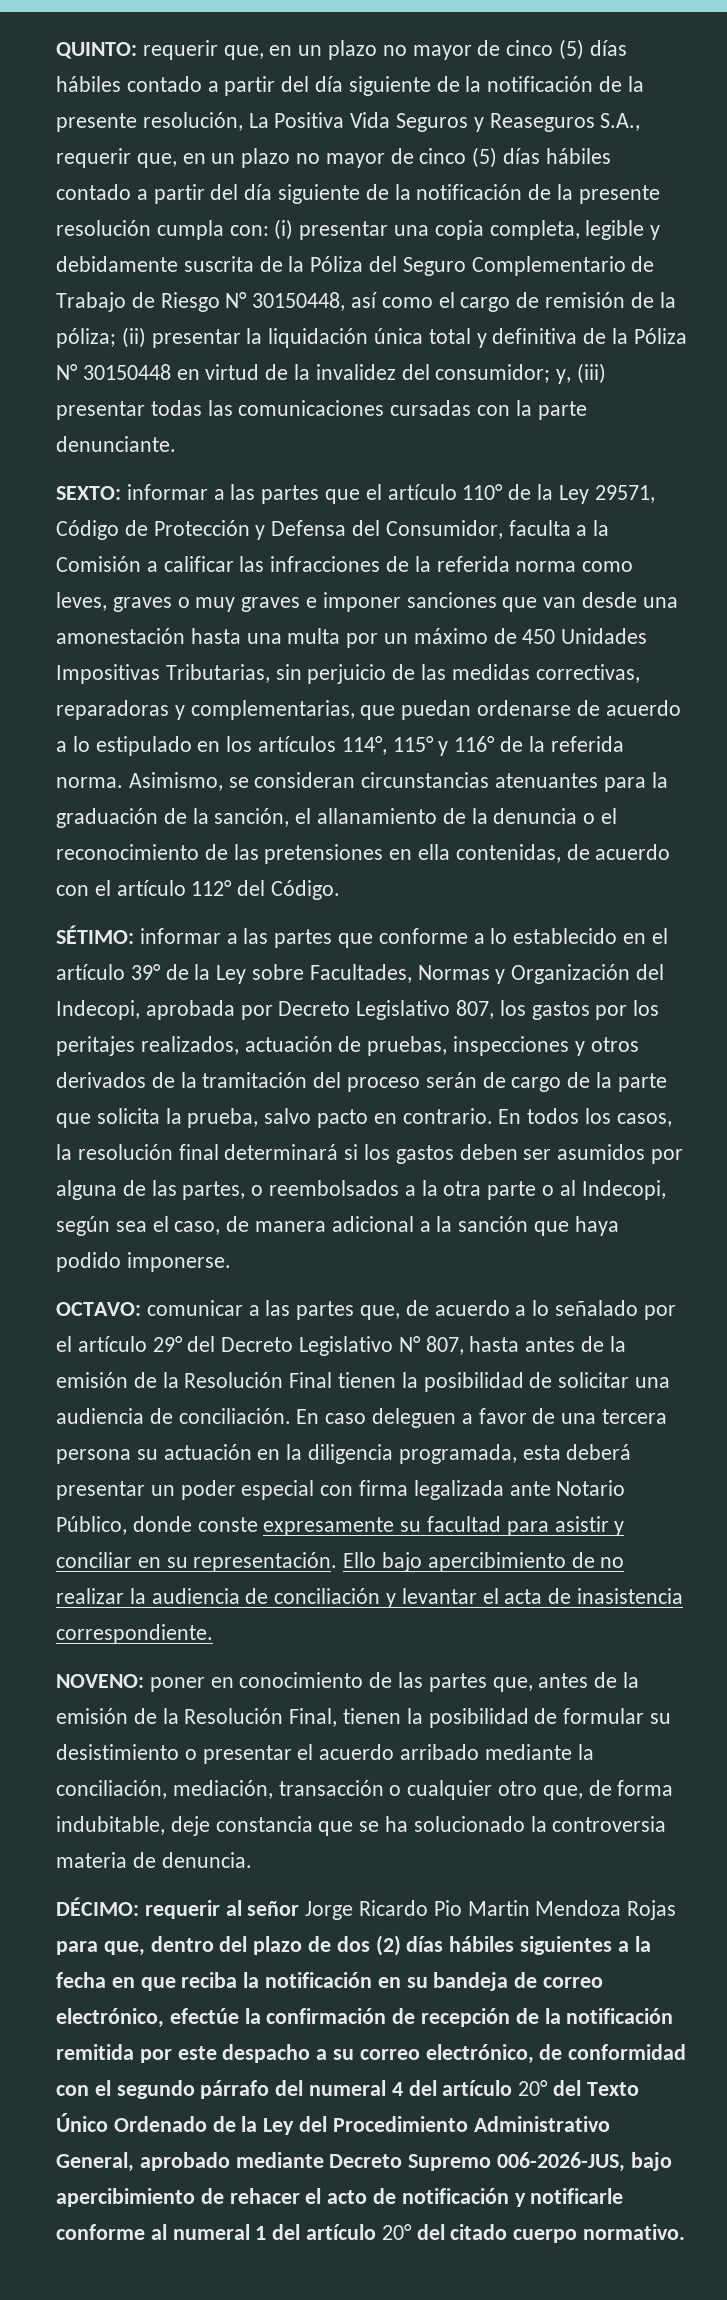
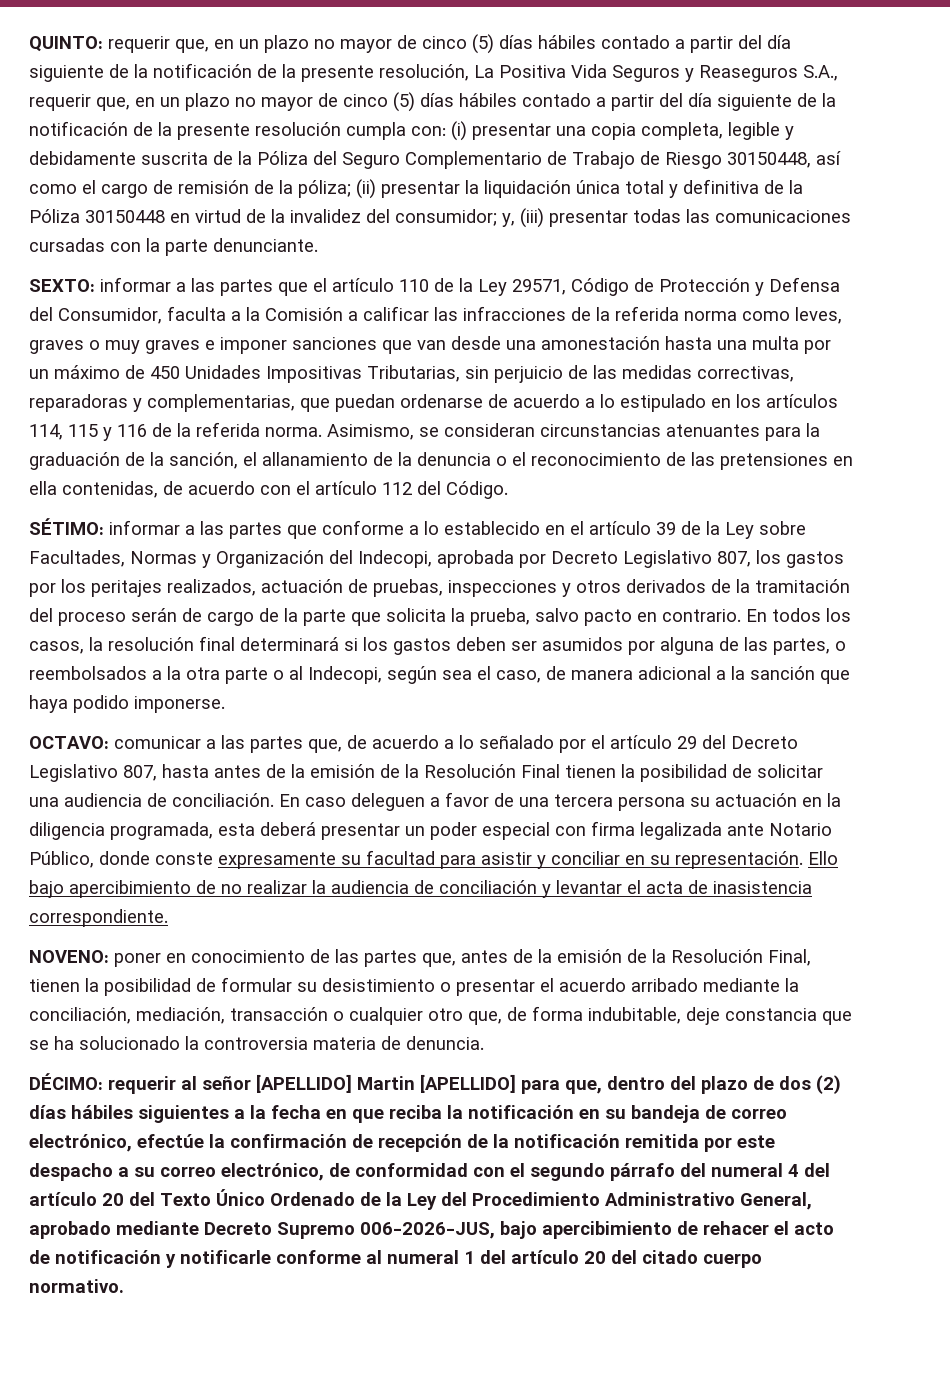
[225,292,248,308] N° -> (722, 160) none
[56,364,78,380] N° -> (80, 216) none
[462,484,504,500] 110° -> [399,279,429,292] 110
[341,736,496,756] 114°, 115° y 116° -> [29,424,147,441] 114, 115 y 116
[191,880,233,896] 112° -> [382,482,412,495] 112
[130,964,161,980] 39° -> [656,522,676,535] 39
[152,1336,183,1352] 29° -> [677,736,697,749] 29
[398,1336,421,1352] N° -> (118, 773) none
[305,1900,677,1920] Jorge Ricardo Pio Martin Mendoza Rojas -> [256,1074,516,1093] [APELLIDO] Martin [APELLIDO]
[518,2080,549,2096] 20° -> [102,1193,124,1206] 20
[381,2224,412,2240] 20° -> [584,1251,606,1264] 20

